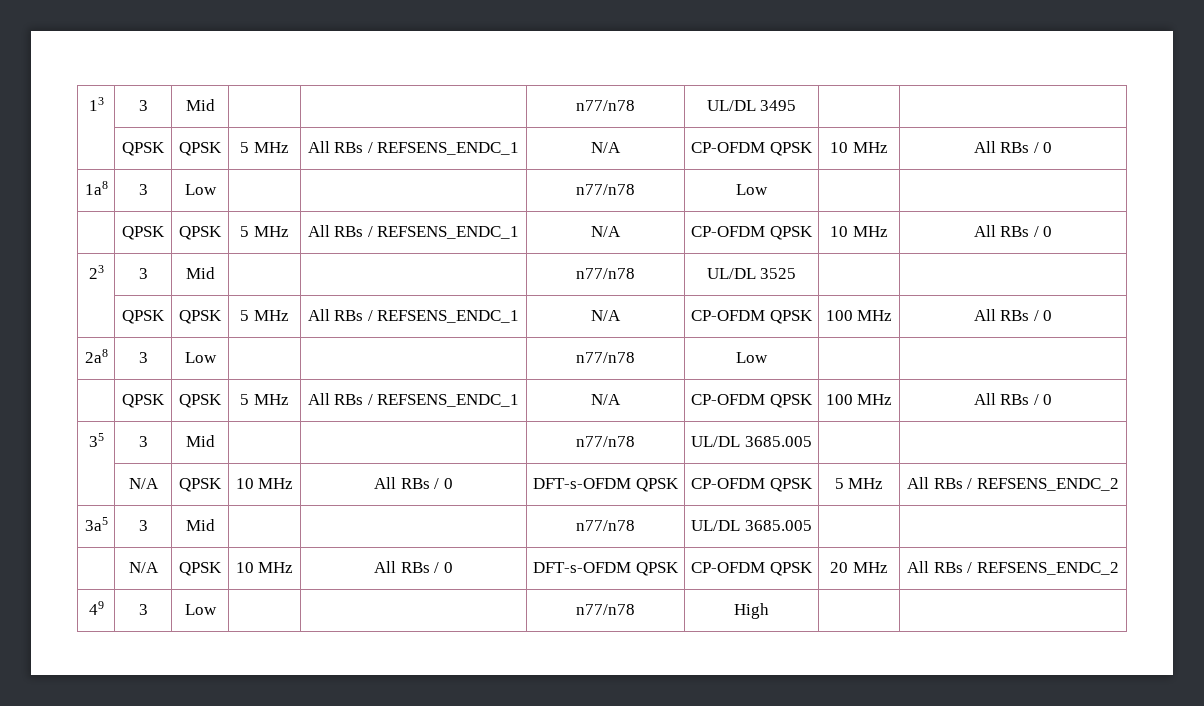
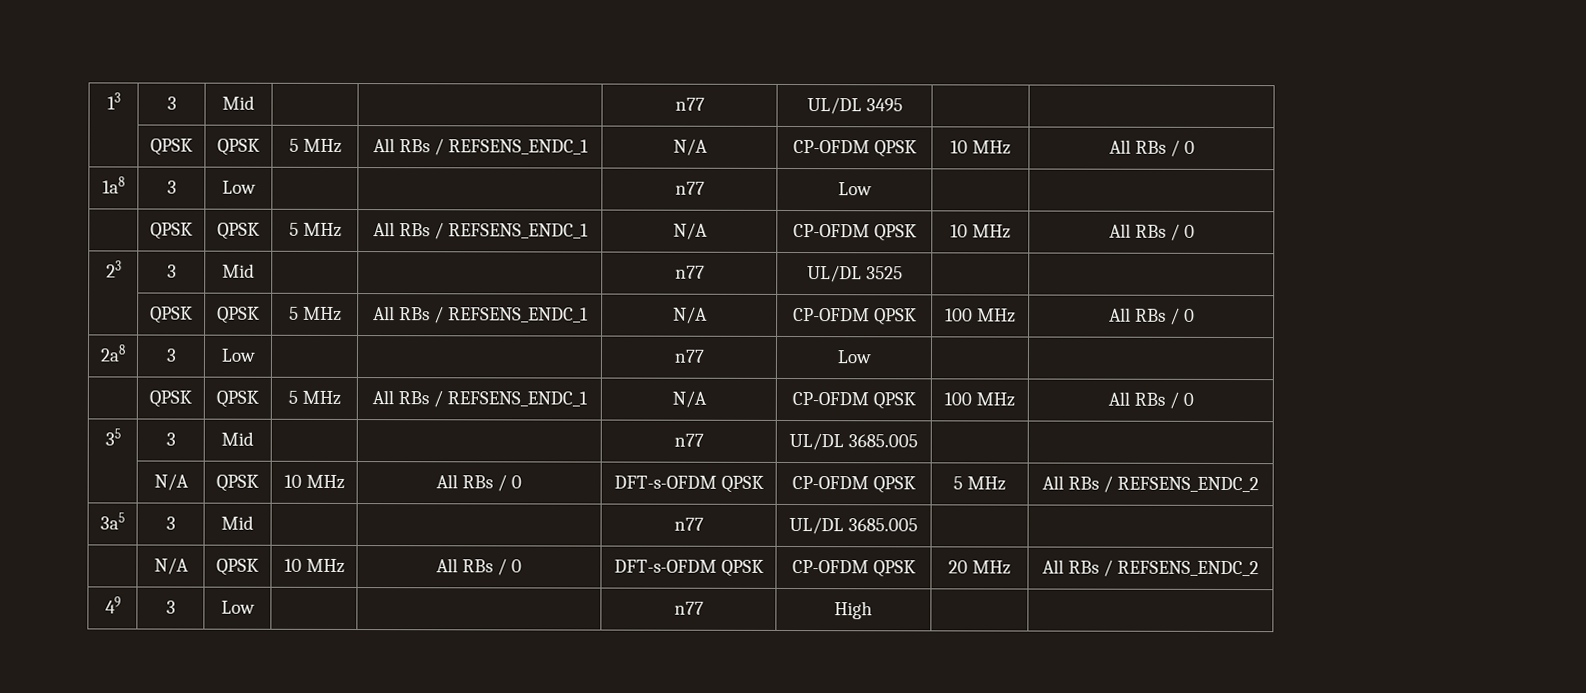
[576,100,635,111] n77/n78 -> [674,97,705,111] n77
[576,184,635,195] n77/n78 -> [674,181,705,195] n77
[576,268,635,279] n77/n78 -> [674,265,705,279] n77
[576,352,635,363] n77/n78 -> [673,349,704,363] n77
[576,436,635,447] n77/n78 -> [673,433,704,447] n77
[576,520,635,531] n77/n78 -> [673,517,704,531] n77
[576,604,635,615] n77/n78 -> [673,601,704,615] n77

